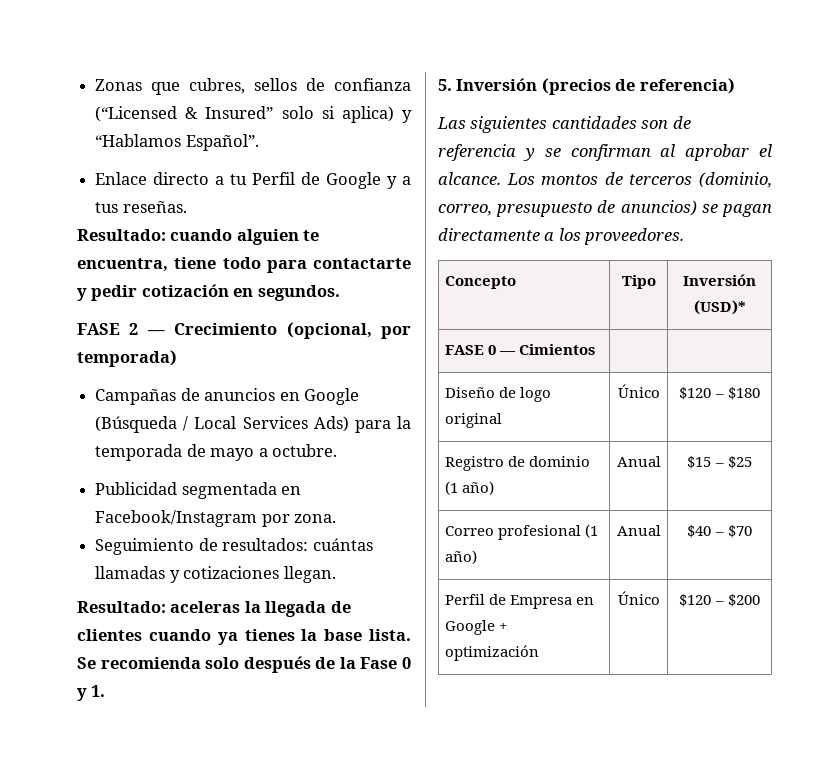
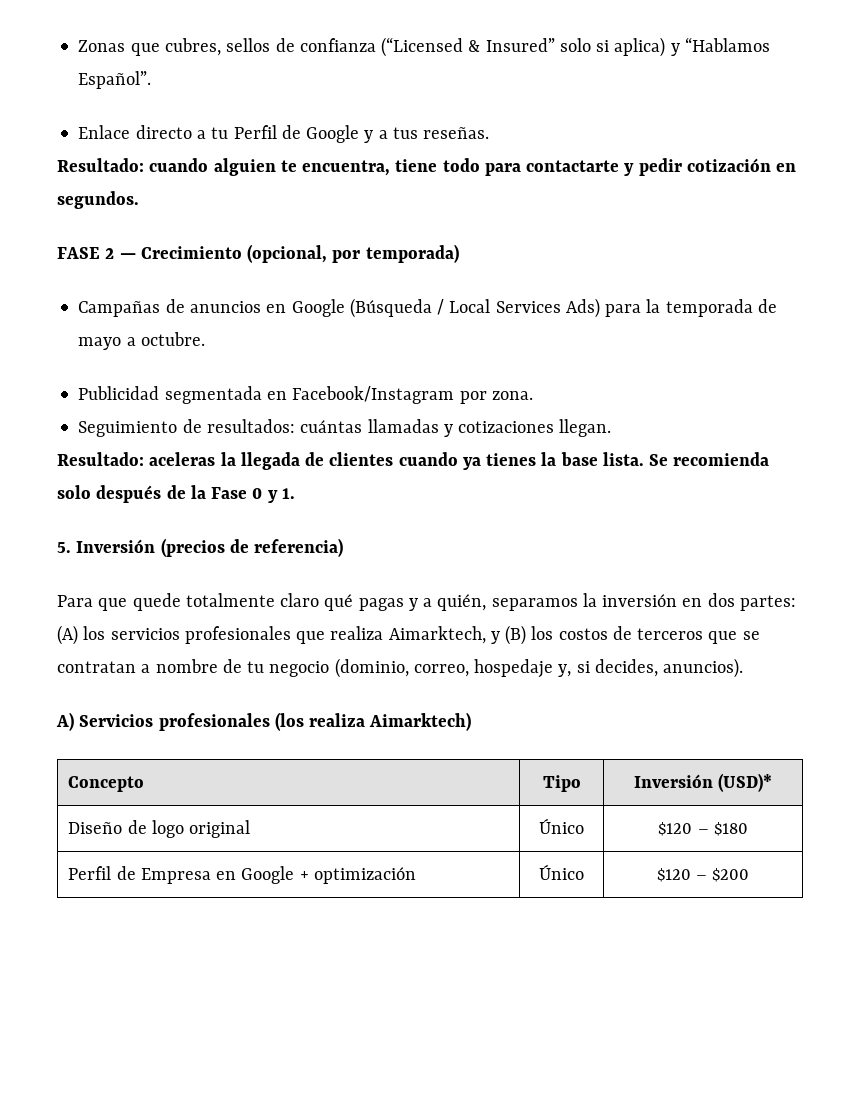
[437,116,691,133] [438,144,772,161] [438,172,772,188] [438,200,772,217] [438,228,685,245] Las siguientes cantidades son de referencia y se confirman al aprobar el alcance. Los montos de terceros (dominio, correo, presupuesto de anuncios) se pagan directamente a los proveedores. -> [57,593,796,611] [57,625,760,645] [57,658,744,678] [56,712,472,731] Para que quede totalmente claro qué pagas y a quién, separamos la inversión en dos partes: (A) los servicios profesionales que realiza Aimarktech, y (B) los costos de terceros que se contratan a nombre de tu negocio (dominio, correo, hospedaje y, si decides, anuncios). // A) Servicios profesionales (los realiza Aimarktech)
[444,344,595,355] // FASE 0 — Cimientos | | -> (773, 782) none
[444,456,590,471] [444,481,494,495] [616,456,661,467] [687,456,752,469] [444,524,598,540] [444,550,477,564] [616,525,661,536] [687,525,752,538] // Registro de dominio (1 año) | Anual | $15 – $25 // Correo profesional (1 año) | Anual | $40 – $70 -> (748, 829) none

